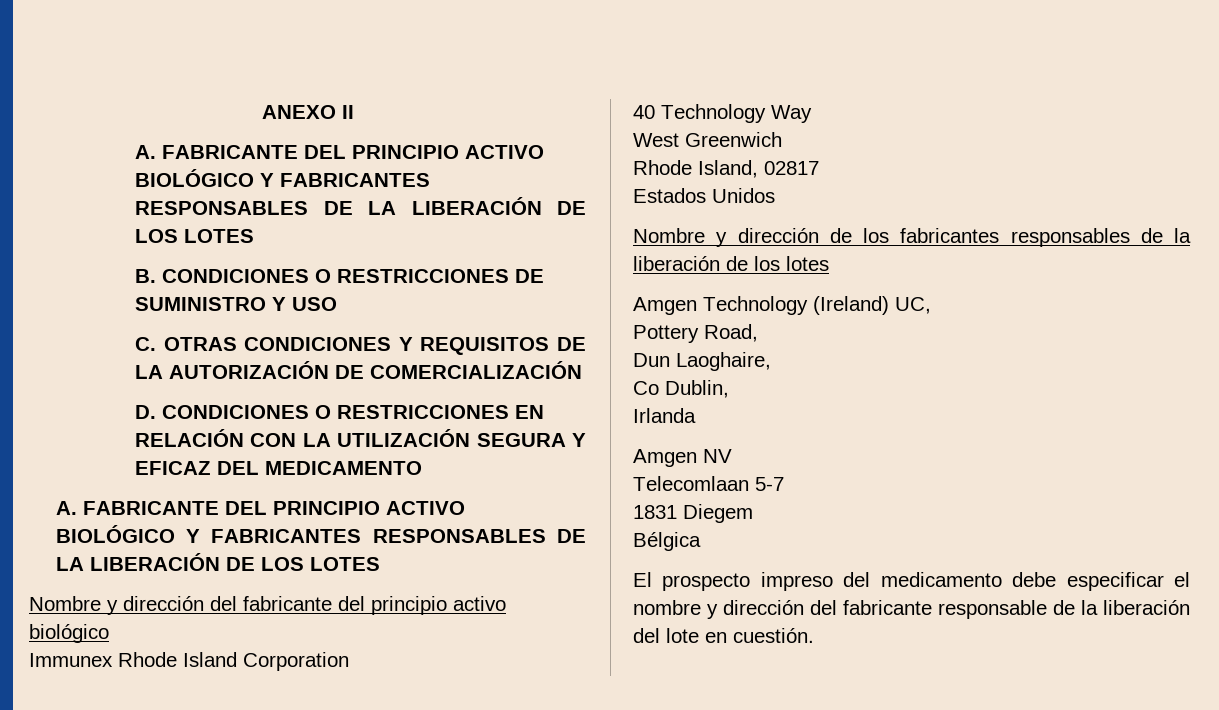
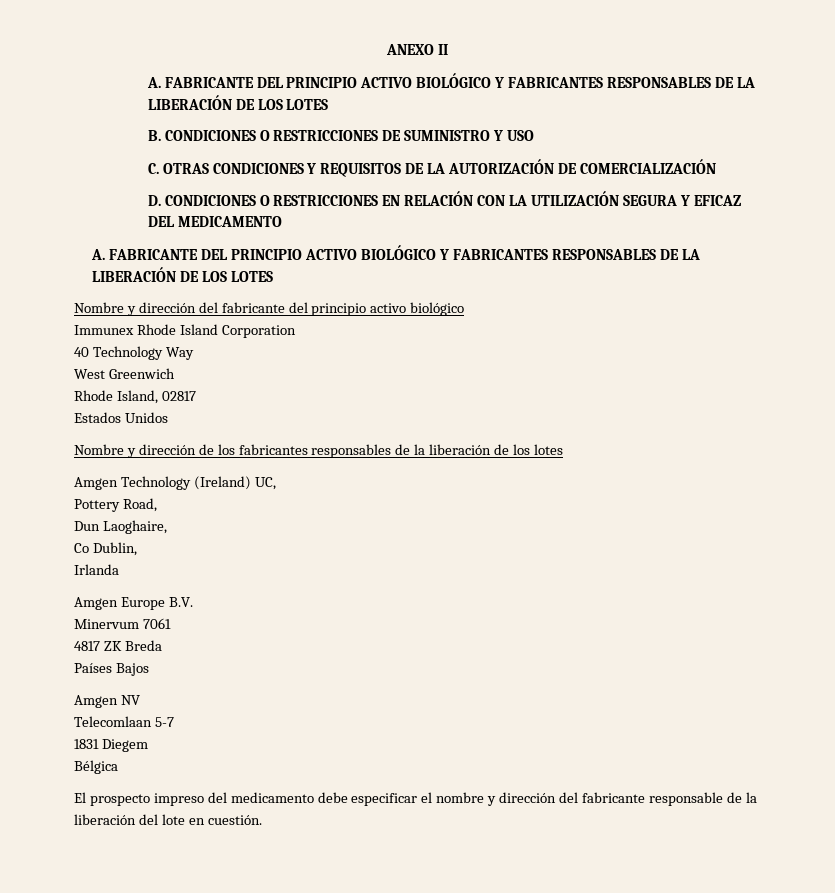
(696, 415) none -> [74,597,193,610] [74,618,171,629] [74,640,162,651] [74,663,149,676] // Amgen Europe B.V. // Minervum 7061 // 4817 ZK Breda // Países Bajos

